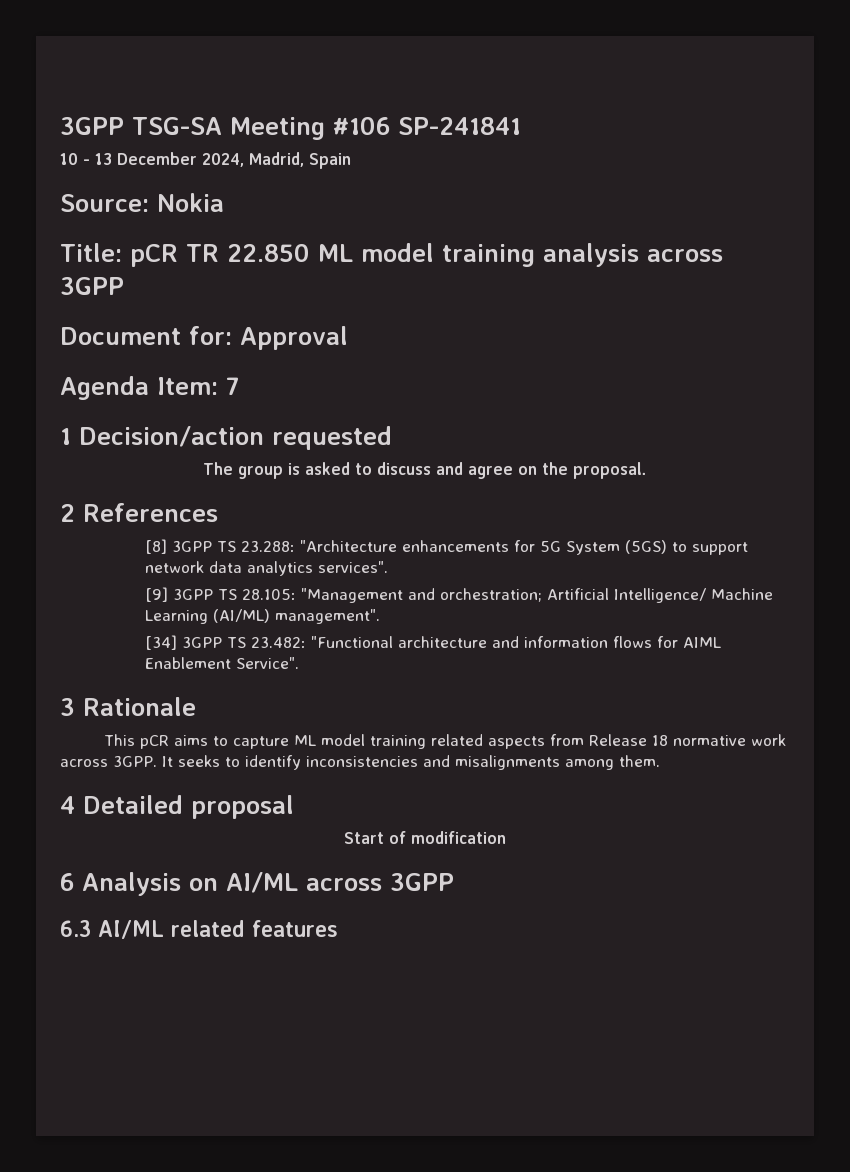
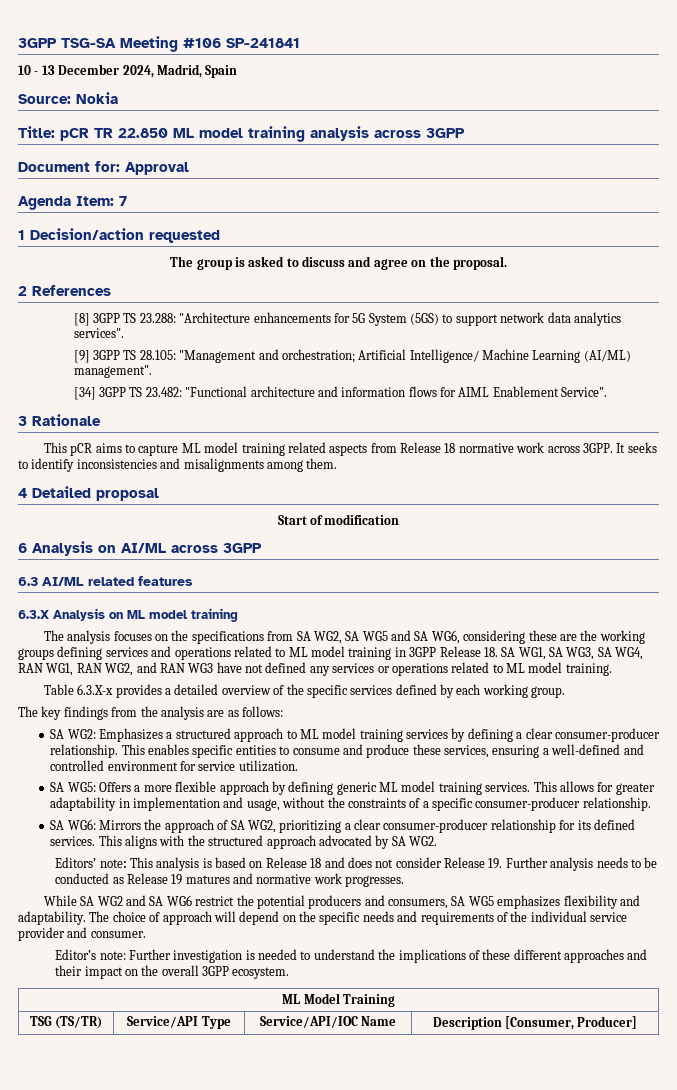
(338, 928) none -> [18,608,238,622] [43,630,645,644] [18,646,644,660] [18,662,612,676] [43,684,566,698] [18,706,283,720] [50,728,660,742] [50,744,644,758] [50,760,298,772] [50,781,655,795] [50,797,651,811] [50,819,635,833] [50,835,438,849] [55,857,658,871] [55,873,405,887] [43,895,640,909] [18,911,627,925] [18,927,146,941] [55,949,648,963] [55,965,290,979] [282,993,395,1007] [29,1016,103,1029] [127,1016,231,1029] [259,1016,397,1028] [432,1016,638,1030] // 6.3.X Analysis on ML model training // The analysis focuses on the specifications from SA WG2, SA WG5 and SA WG6, considering these are the working groups defining services and operations related to ML model training in 3GPP Release 18. SA WG1, SA WG3, SA WG4, RAN WG1, RAN WG2, and RAN WG3 have not defined any services or operations related to ML model training. // Table 6.3.X-x provides a detailed overview of the specific services defined by each working group. // The key findings from the analysis are as follows: // SA WG2: Emphasizes a structured approach to ML model training services by defining a clear consumer-producer relationship. This enables specific entities to consume and produce these services, ensuring a well-defined and controlled environment for service utilization. // SA WG5: Offers a more flexible approach by defining generic ML model training services. This allows for greater adaptability in implementation and usage, without the constraints of a specific consumer-producer relationship. // SA WG6: Mirrors the approach of SA WG2, prioritizing a clear consumer-producer relationship for its defined services. This aligns with the structured approach advocated by SA WG2. // Editors’ note: This analysis is based on Release 18 and does not consider Release 19. Further analysis needs to be conducted as Release 19 matures and normative work progresses. // While SA WG2 and SA WG6 restrict the potential producers and consumers, SA WG5 emphasizes flexibility and adaptability. The choice of approach will depend on the specific needs and requirements of the individual service provider and consumer. // Editor’s note: Further investigation is needed to understand the implications of these different approaches and their impact on the overall 3GPP ecosystem. // ML Model Training // TSG (TS/TR) | Service/API Type | Service/API/IOC Name | Description [Consumer, Producer]

